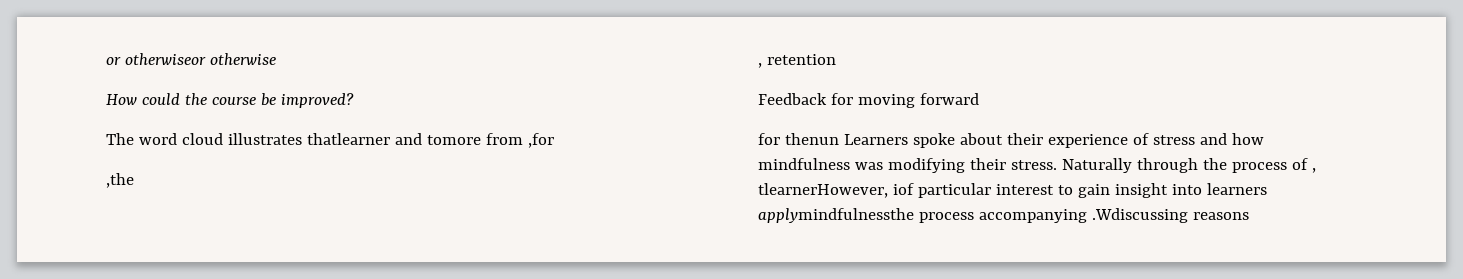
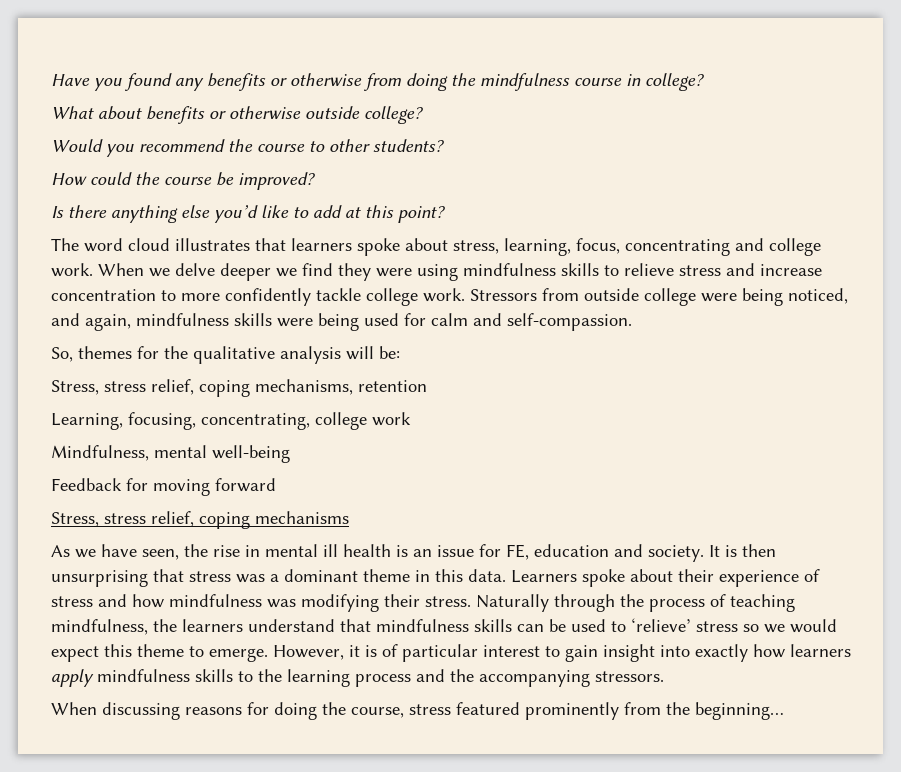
[106,53,276,65] or otherwiseor otherwise -> [51,73,705,91] [51,106,424,124] [51,139,445,157] Have you found any benefits or otherwise from doing the mindfulness course in college? // What about benefits or otherwise outside college? // Would you recommend the course to other students?
[106,133,554,148] [106,173,134,188] [758,54,836,68] [758,93,979,108] [758,133,839,145] The word cloud illustrates thatlearner and tomore from ,for // ,the // , retention // Feedback for moving forward // for thenun -> [51,205,446,223] [51,238,821,256] [51,263,822,281] [51,288,848,306] [51,313,632,331] [51,346,400,364] [51,379,427,397] [51,412,411,430] [51,445,290,463] [51,478,276,496] [51,511,349,529] [51,544,776,562] [51,569,506,587] Is there anything else you’d like to add at this point? // The word cloud illustrates that learners spoke about stress, learning, focus, concentrating and college work. When we delve deeper we find they were using mindfulness skills to relieve stress and increase concentration to more confidently tackle college work. Stressors from outside college were being noticed, and again, mindfulness skills were being used for calm and self-compassion. // So, themes for the qualitative analysis will be: // Stress, stress relief, coping mechanisms, retention // Learning, focusing, concentrating, college work // Mindfulness, mental well-being // Feedback for moving forward // Stress, stress relief, coping mechanisms // As we have seen, the rise in mental ill health is an issue for FE, education and society. It is then unsurprising that stress was a dominant theme in this data.
[1311,168,1316,173] [758,183,914,198] , tlearnerHowever, iof -> [730,594,795,612] [51,618,837,635] [51,644,398,662] teaching mindfulness, the learners understand that mindfulness skills can be used to ‘relieve’ stress so we would expect this theme to emerge. However, it is of
[1206,183,1267,195] [758,208,1249,223] learners applymindfulnessthe process accompanying .Wdiscussing reasons -> [695,644,851,662] [51,669,664,687] [51,702,784,720] exactly how learners apply mindfulness skills to the learning process and the accompanying stressors. // When discussing reasons for doing the course, stress featured prominently from the beginning…

